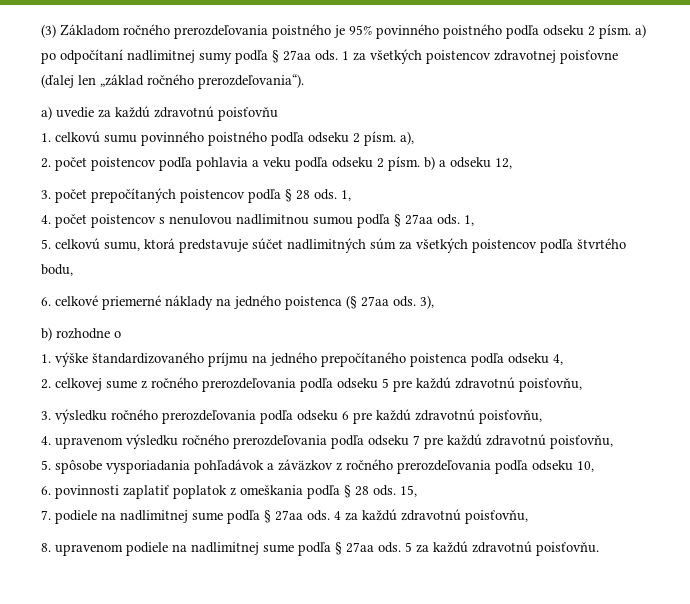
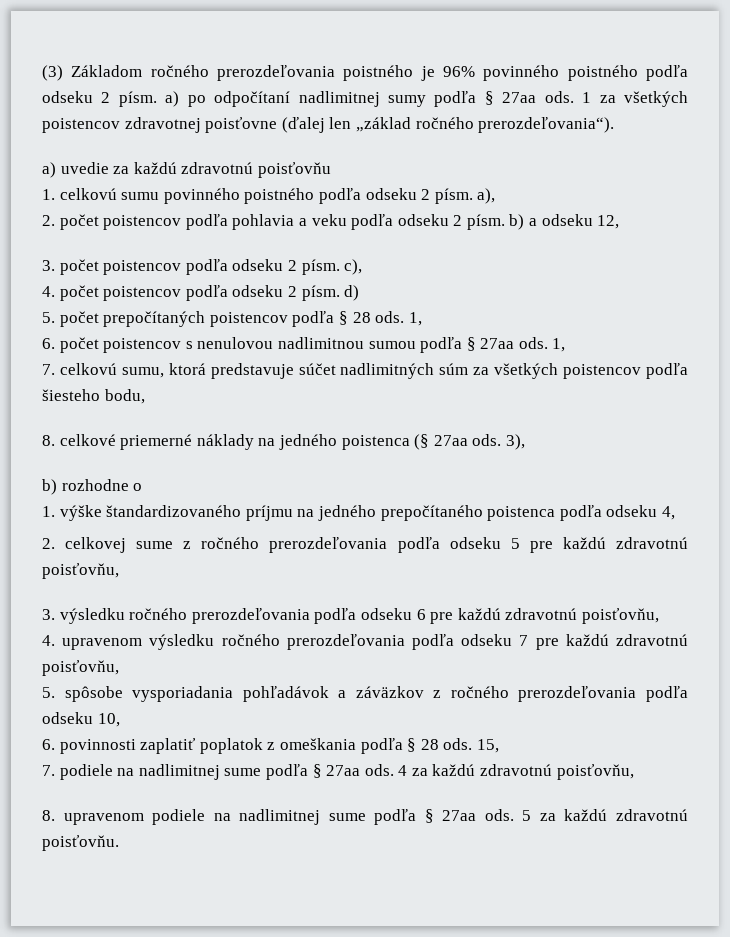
[349,25,372,35] 95% -> [442,66,475,77] 96%
(87, 196) none -> [103,259,363,275] [42,285,360,301] [42,311,99,327] poistencov podľa odseku 2 písm. c), // 4. počet poistencov podľa odseku 2 písm. d) // 5. počet
[41,215,51,224] 4. -> [42,338,55,349] 6.
[41,239,51,249] 5. -> [42,364,55,375] 7.
[577,238,626,249] štvrtého -> [42,389,100,401] šiesteho
[41,297,51,306] 6. -> [42,435,55,446] 8.

